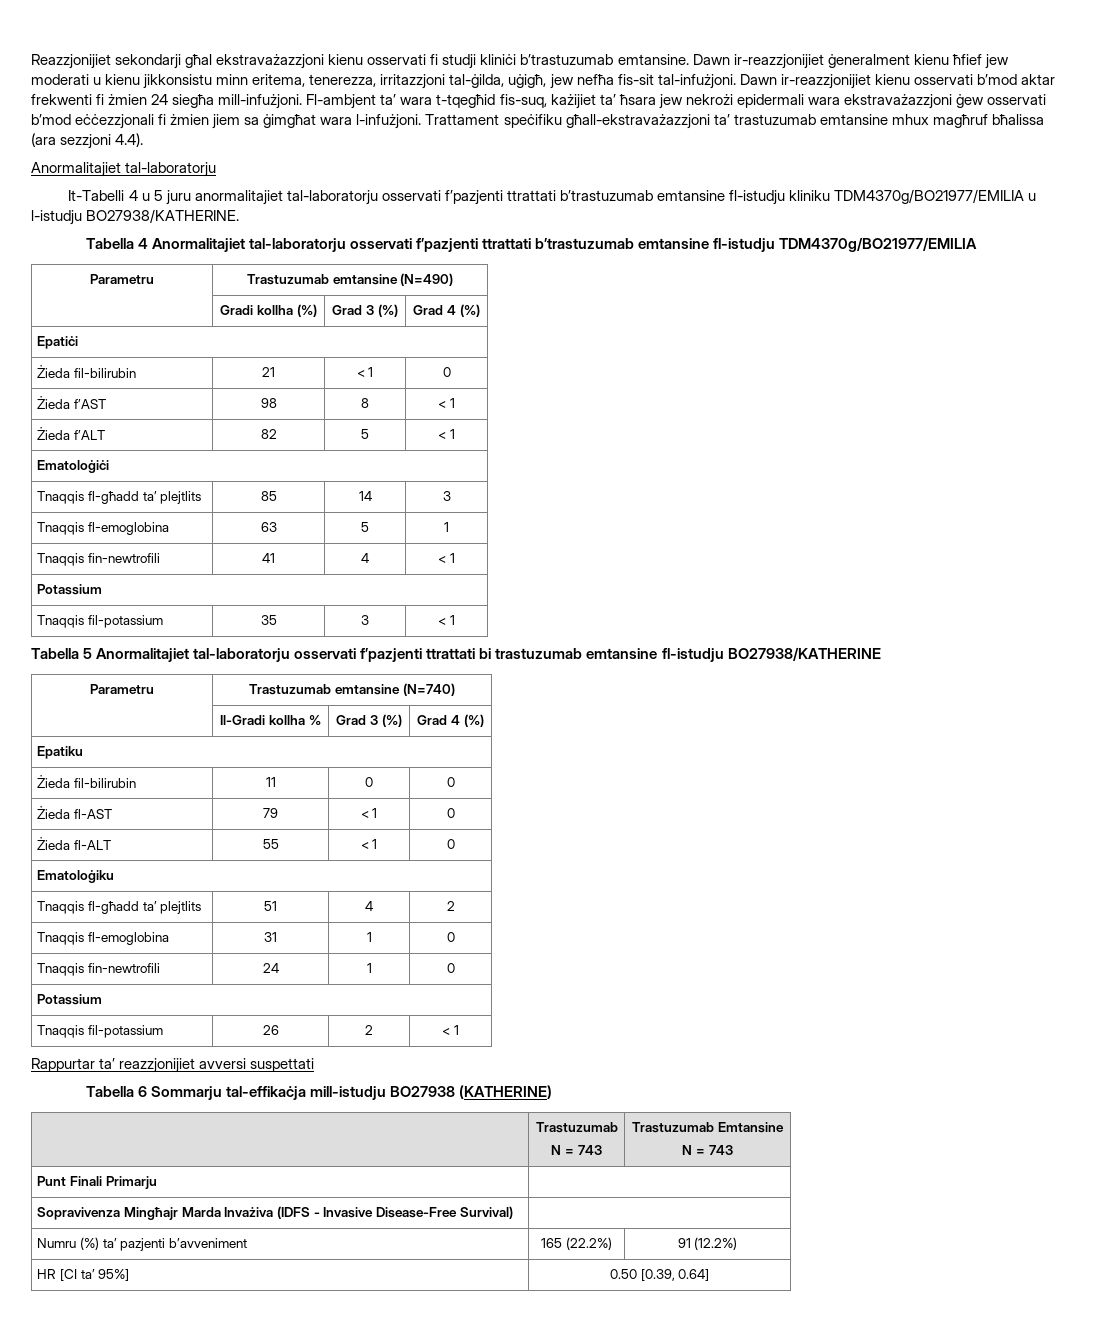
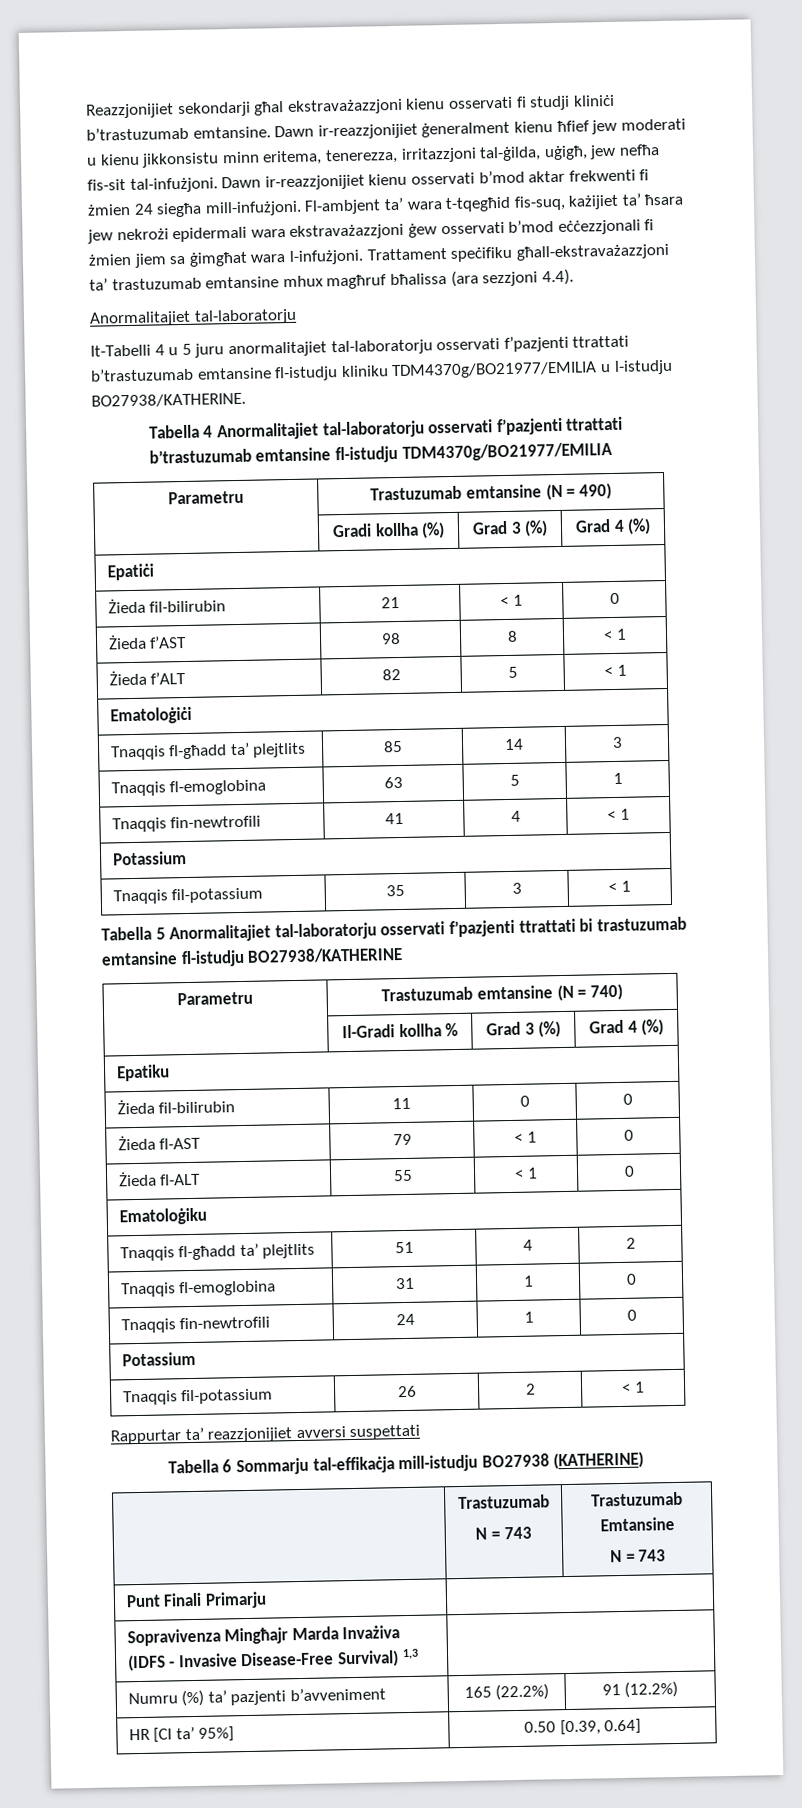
[400,273,454,286] (N=490) -> [545,483,612,501] (N = 490)
[402,683,455,696] (N=740) -> [556,983,623,1002] (N = 740)
(513, 1212) none -> [401,1648,419,1660] 1,3

